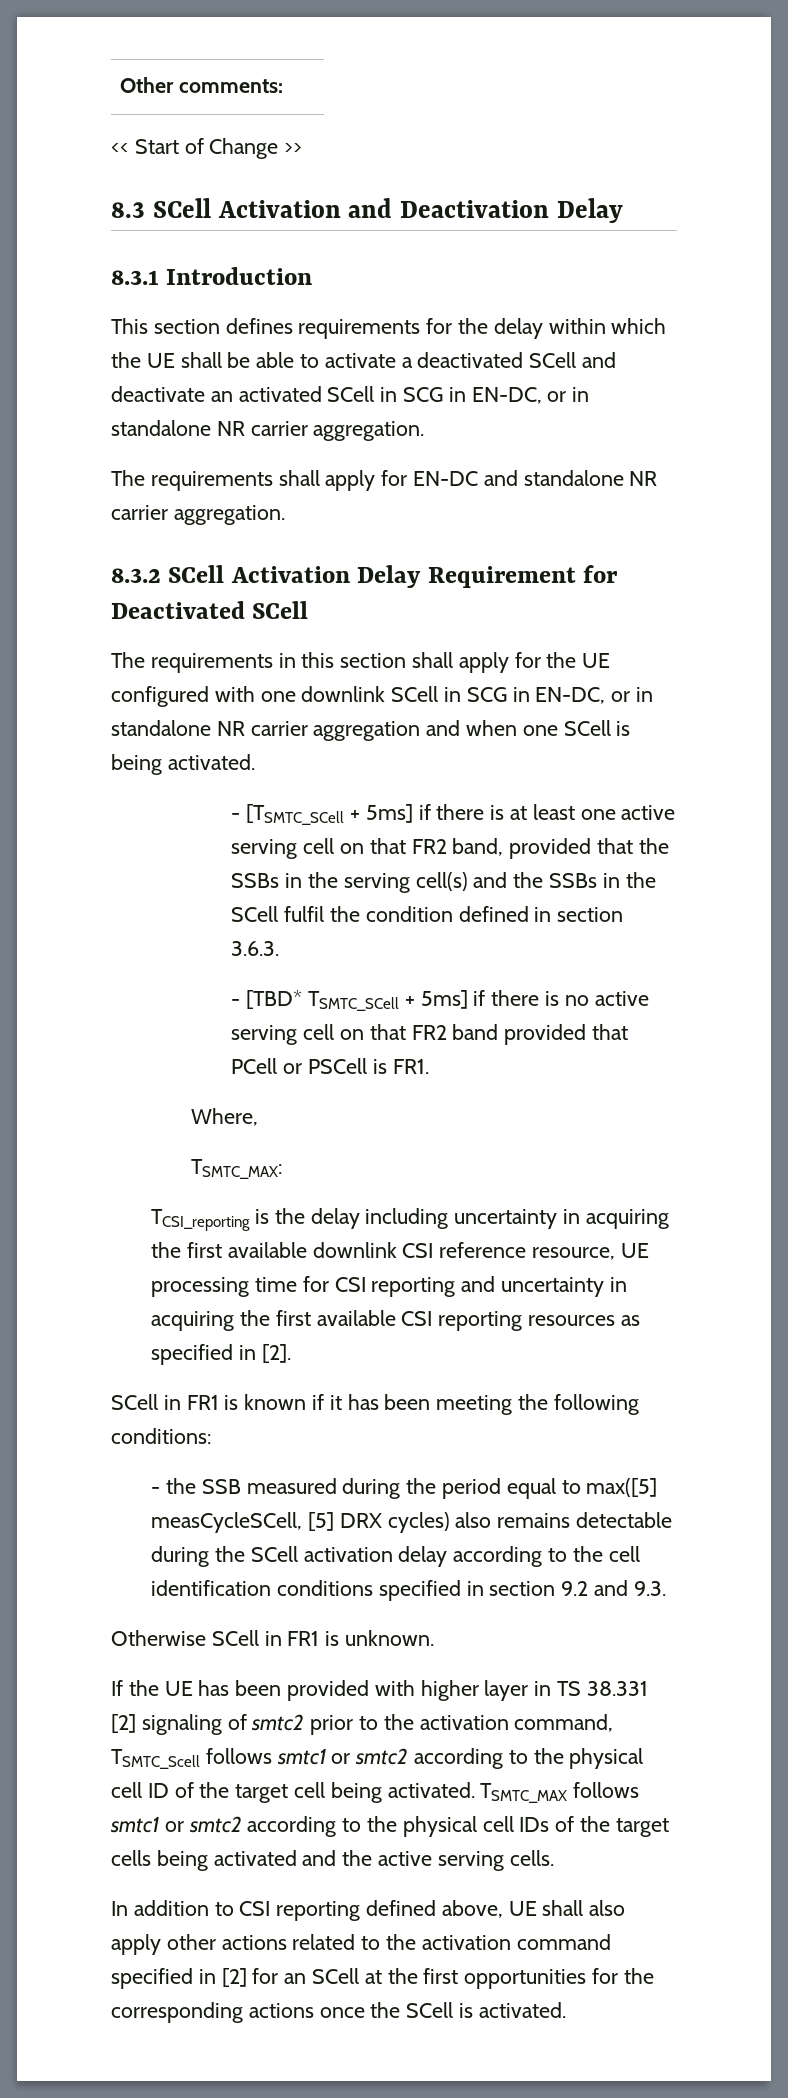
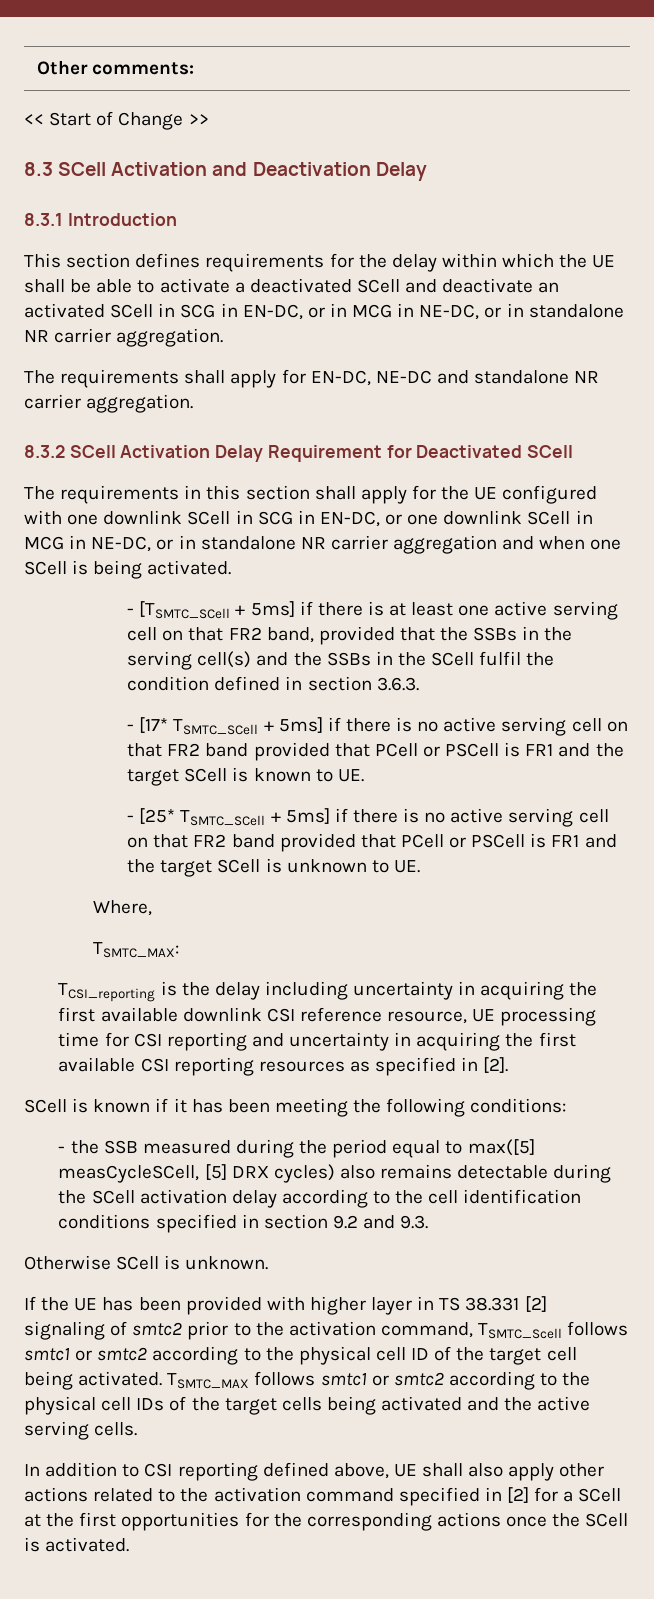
(590, 394) none -> [352,303,524,320] MCG in NE-DC, or in
[413,471,479,486] EN-DC -> [310,370,432,386] EN-DC, NE-DC
(631, 696) none -> [407,510,593,525] [24,535,174,552] one downlink SCell in MCG in NE-DC, or
[246,990,303,1009] [TBD* -> [139,717,169,733] [17*
[392,1059,429,1074] FR1. -> [525,743,624,757] [127,767,364,786] [127,808,609,827] [127,833,617,852] [127,858,420,877] FR1 and the target SCell is known to UE. // - [25* TSMTC_SCell + 5ms] if there is no active serving cell on that FR2 band provided that PCell or PSCell is FR1 and the target SCell is unknown to UE.
[163,1395,219,1410] in FR1 -> (67, 1106) none
[264,1631,320,1646] in FR1 -> (160, 1263) none
[284,1973,307,1984] an -> [563,1491,574,1502] a

